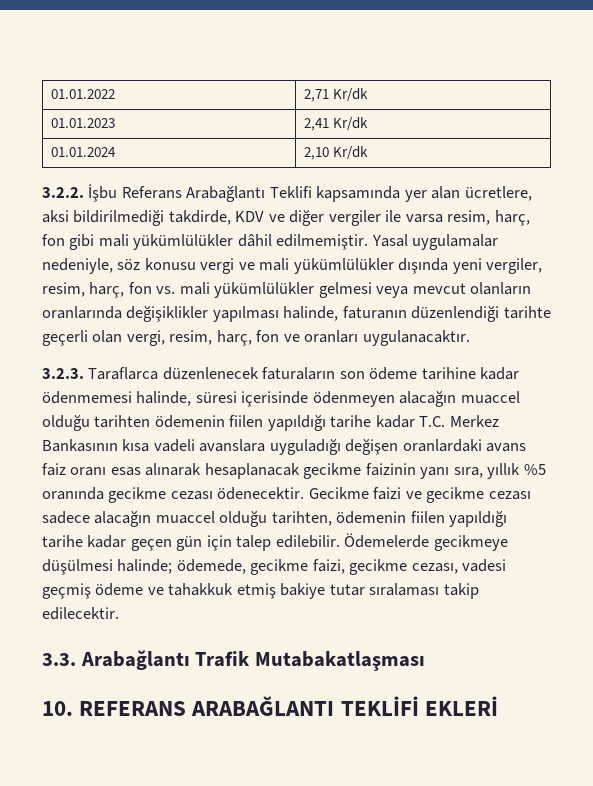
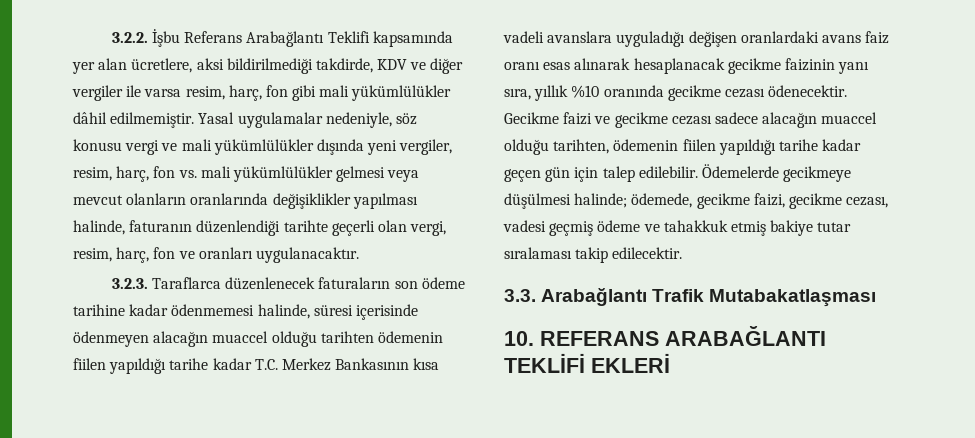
[50,89,115,99] [303,88,368,102] [50,118,115,128] [303,117,368,131] [50,147,116,157] [303,146,368,160] 01.01.2022 | 2,71 Kr/dk // 01.01.2023 | 2,41 Kr/dk // 01.01.2024 | 2,10 Kr/dk // -> (111, 37) none
[523,464,546,475] %5 -> [571,85,600,98] %10

